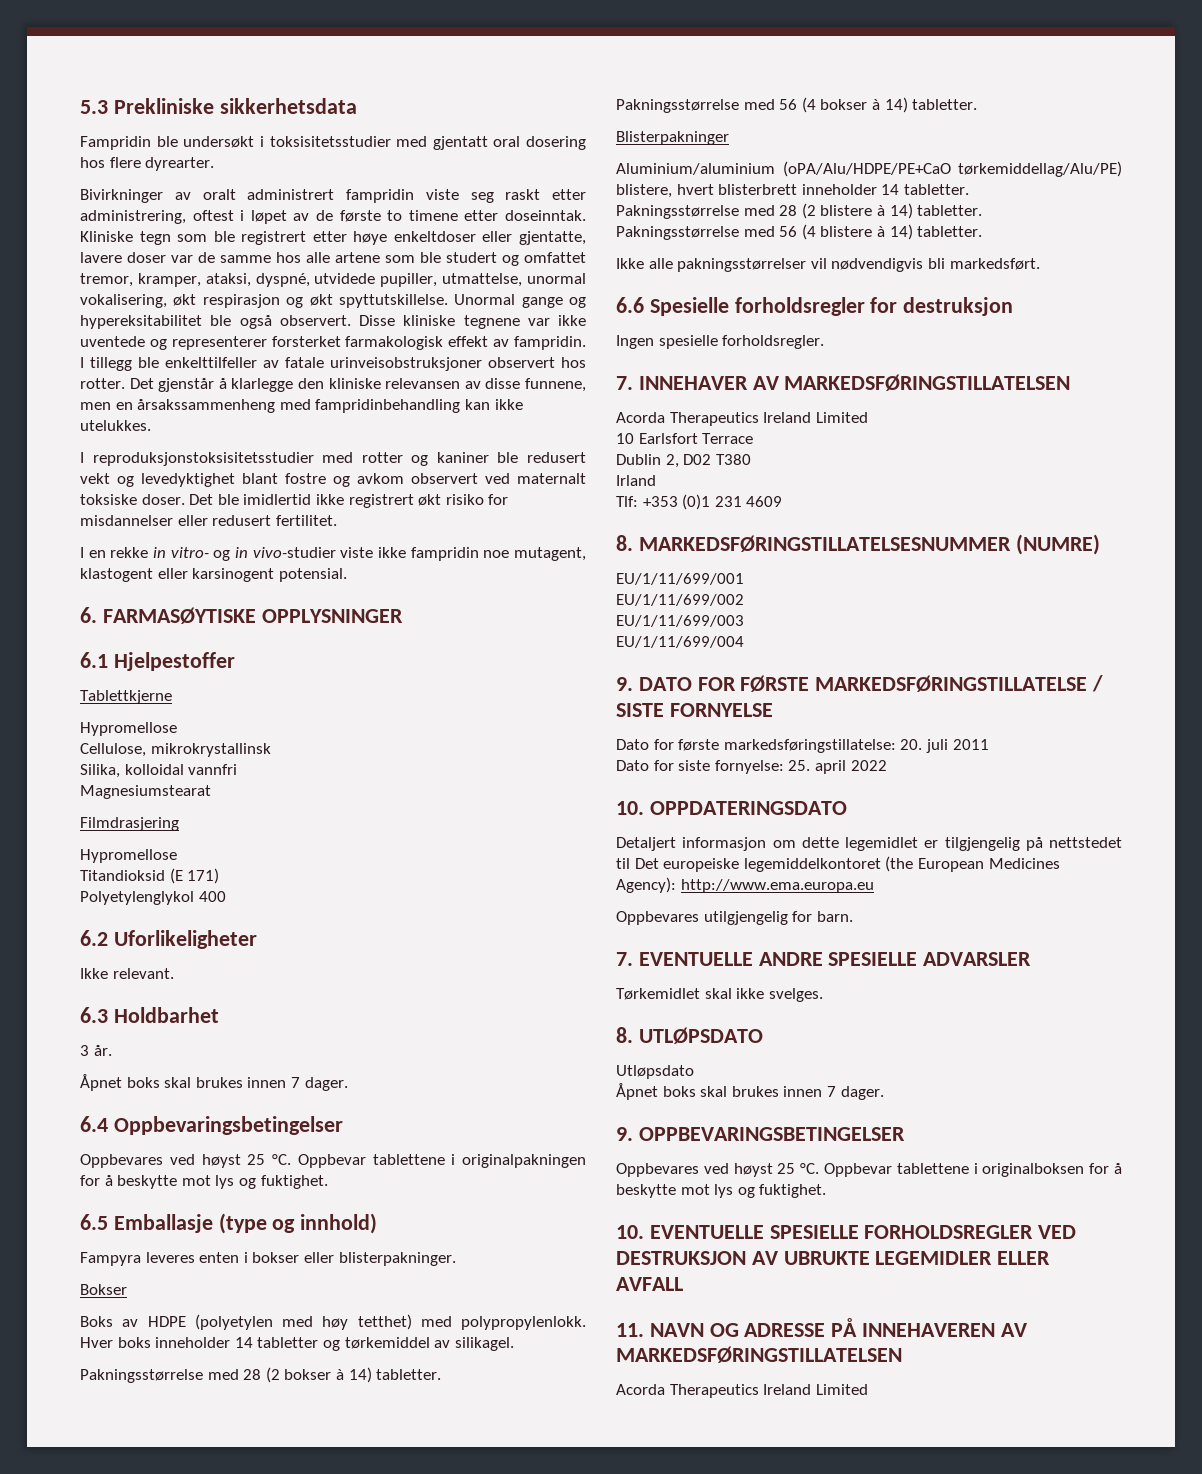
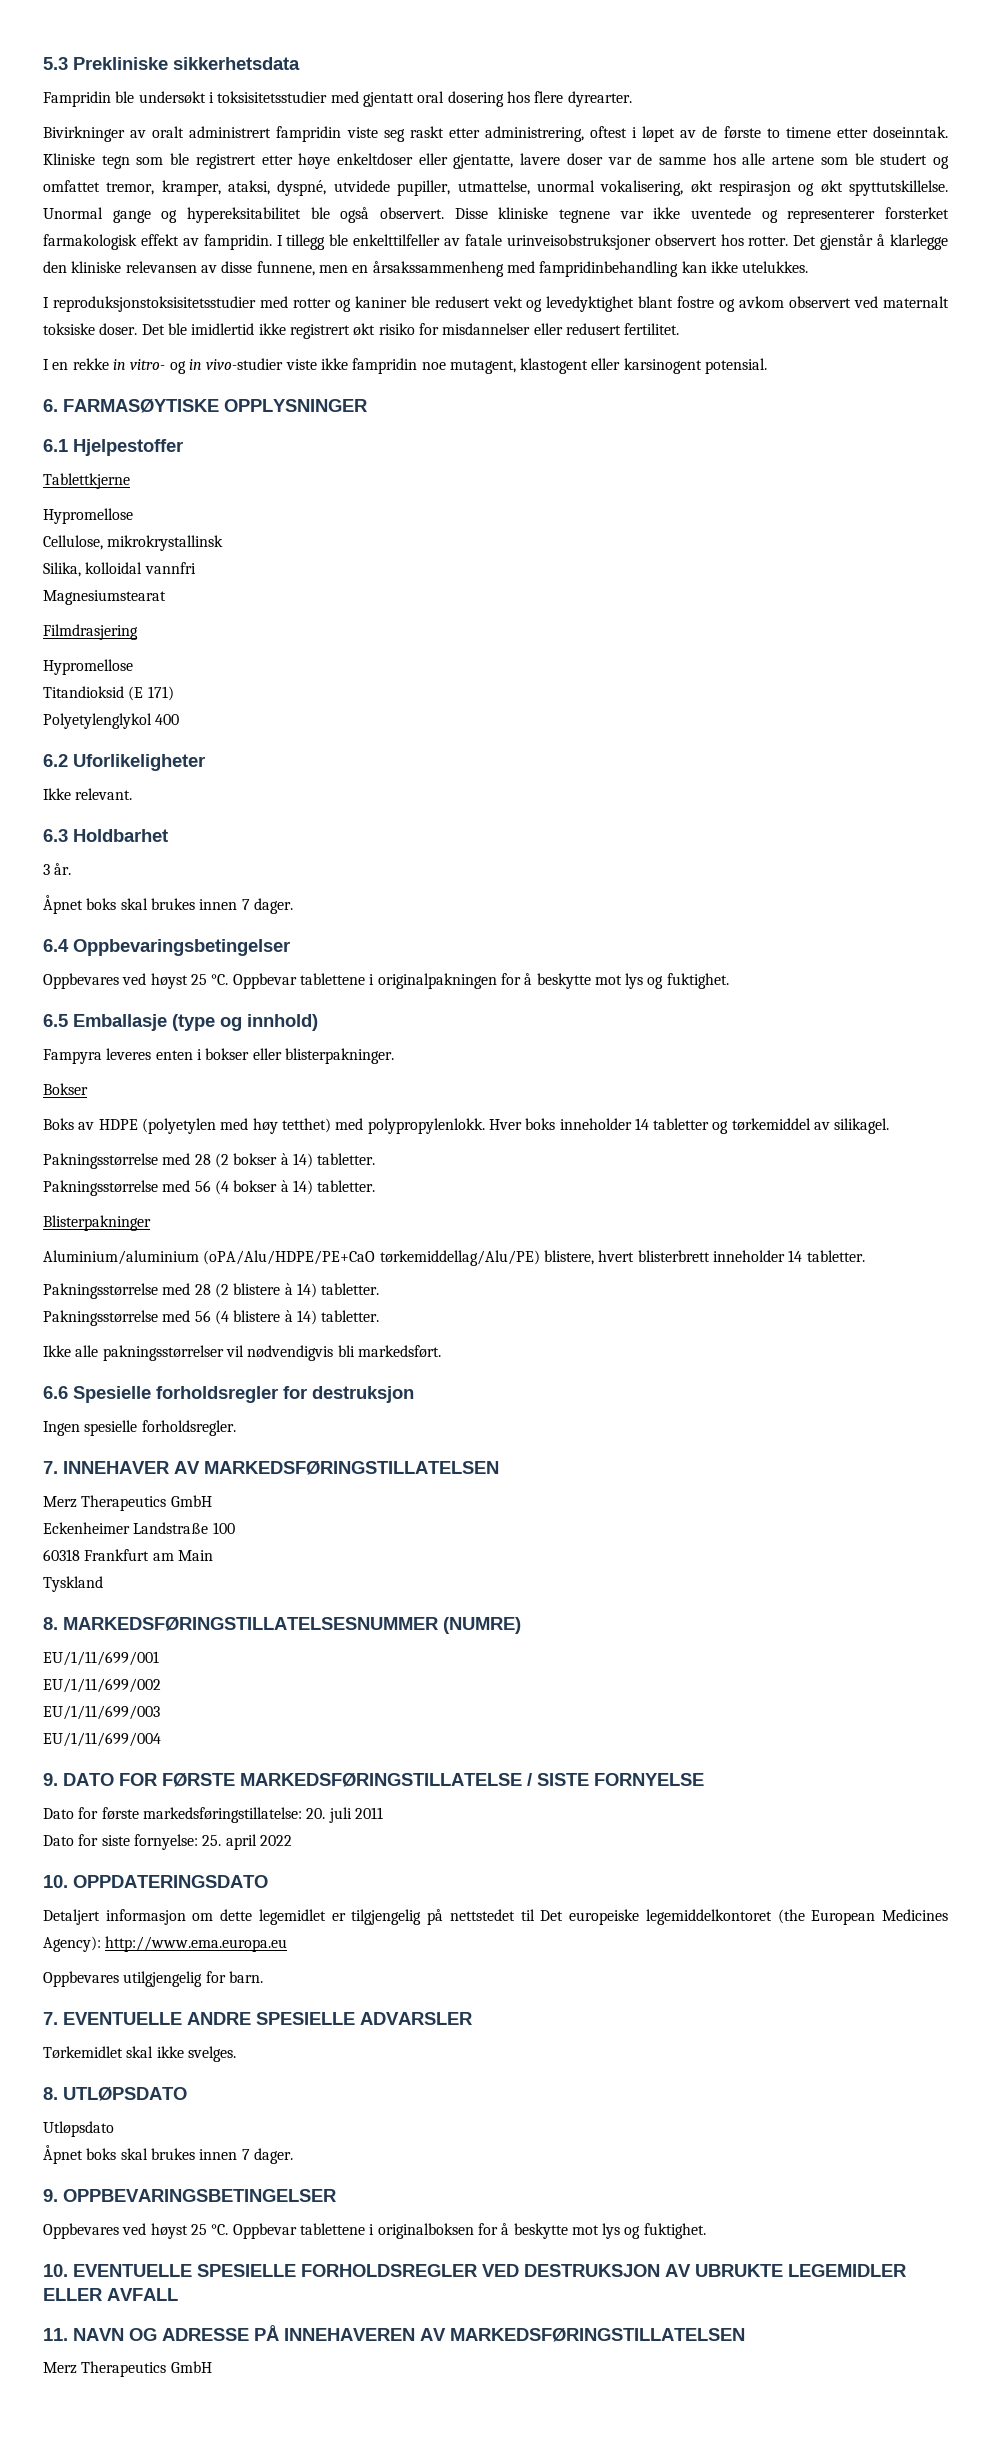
[616,412,868,426] [616,433,754,444] [616,454,751,468] [616,475,656,486] [616,494,783,510] Acorda Therapeutics Ireland Limited // 10 Earlsfort Terrace // Dublin 2, D02 T380 // Irland // Tlf: +353 (0)1 231 4609 -> [43,1495,212,1511] [43,1522,235,1534] [43,1549,213,1561] [43,1576,103,1592] Merz Therapeutics GmbH // Eckenheimer Landstraße 100 // 60318 Frankfurt am Main // Tyskland
[616,1384,868,1398] Acorda Therapeutics Ireland Limited -> [43,2361,212,2377] Merz Therapeutics GmbH

